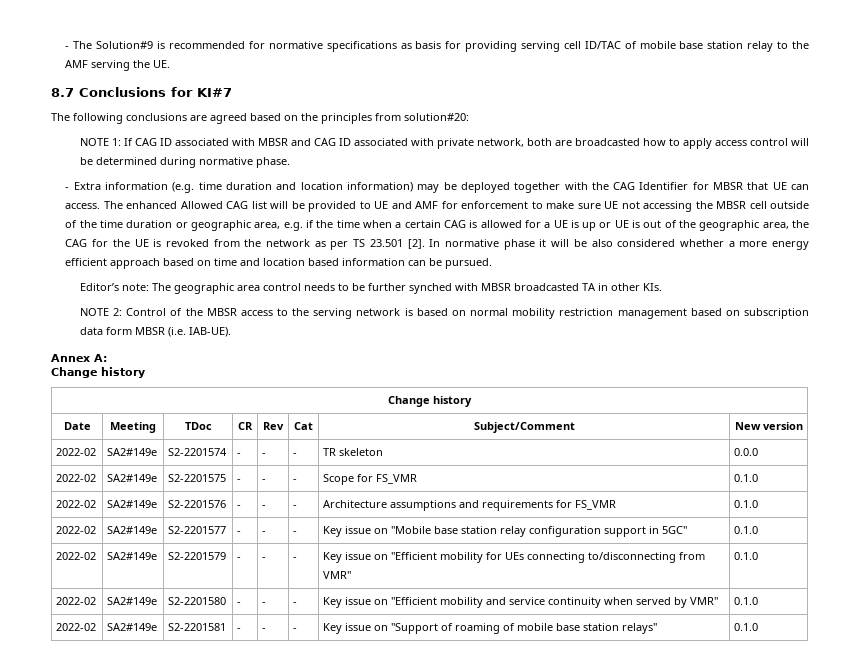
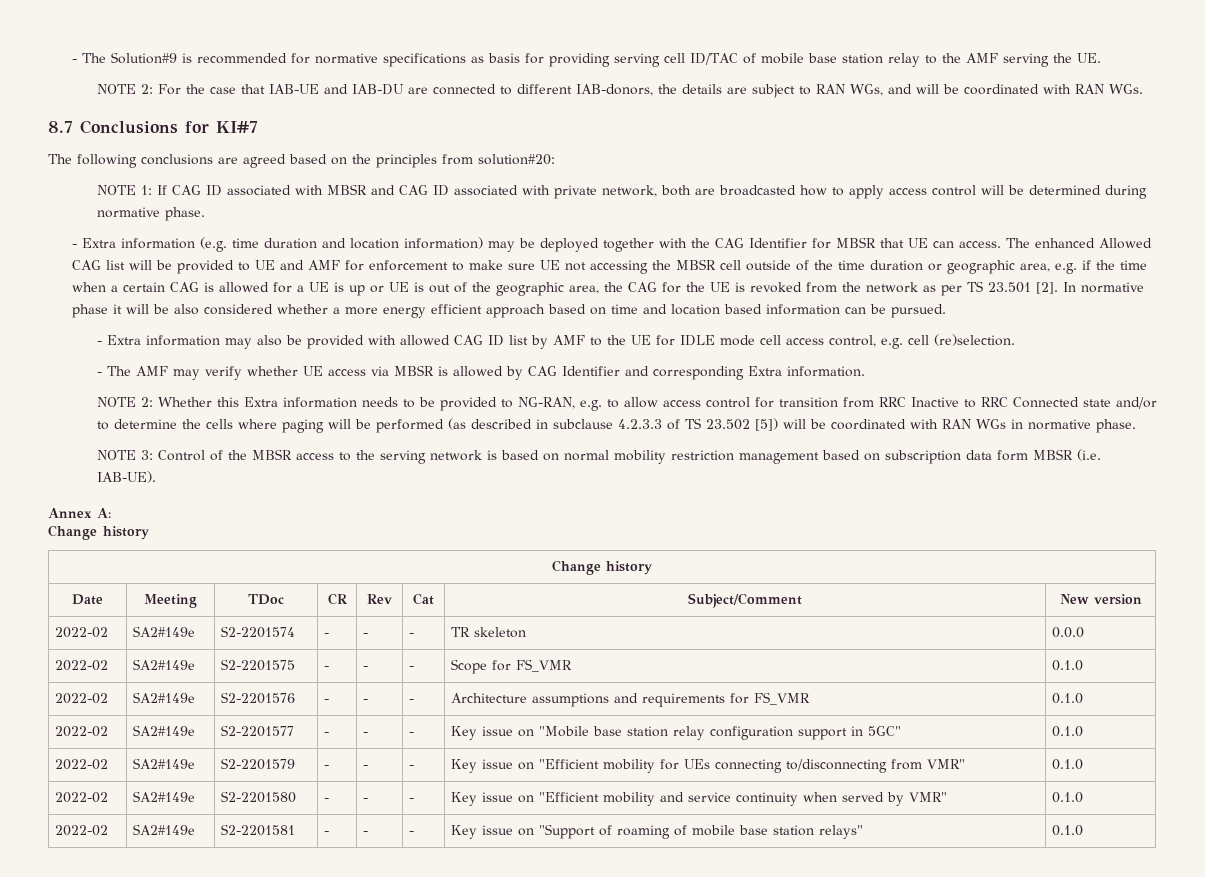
(171, 64) none -> [96,84,1143,98] // NOTE 2: For the case that IAB-UE and IAB-DU are connected to different IAB-donors, the details are subject to RAN WGs, and will be coordinated with RAN WGs.
[79,283,662,294] [79,308,123,316] Editor’s note: The geographic area control needs to be further synched with MBSR broadcasted TA in other KIs. // NOTE 2: -> [96,334,1015,349] [96,365,865,380] [96,397,1157,411] [96,418,1136,433] [96,450,153,460] - Extra information may also be provided with allowed CAG ID list by AMF to the UE for IDLE mode cell access control, e.g. cell (re)selection. // - The AMF may verify whether UE access via MBSR is allowed by CAG Identifier and corresponding Extra information. // NOTE 2: Whether this Extra information needs to be provided to NG-RAN, e.g. to allow access control for transition from RRC Inactive to RRC Connected state and/or to determine the cells where paging will be performed (as described in subclause 4.2.3.3 of TS 23.502 [5]) will be coordinated with RAN WGs in normative phase. // NOTE 3:

